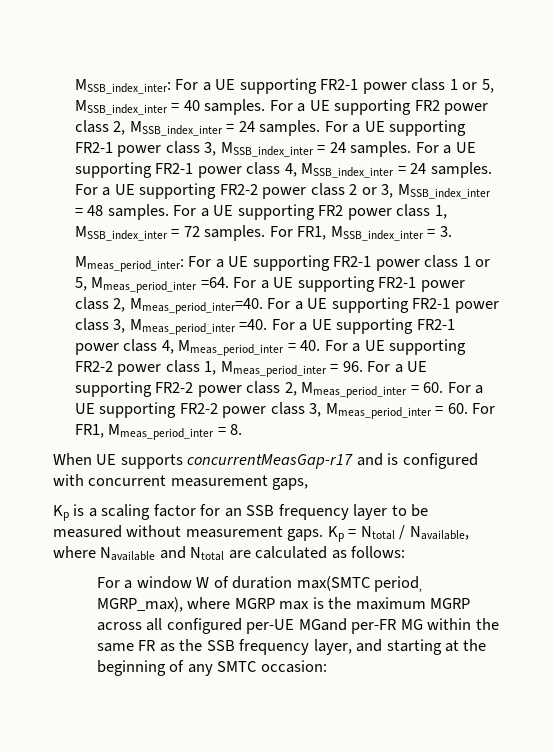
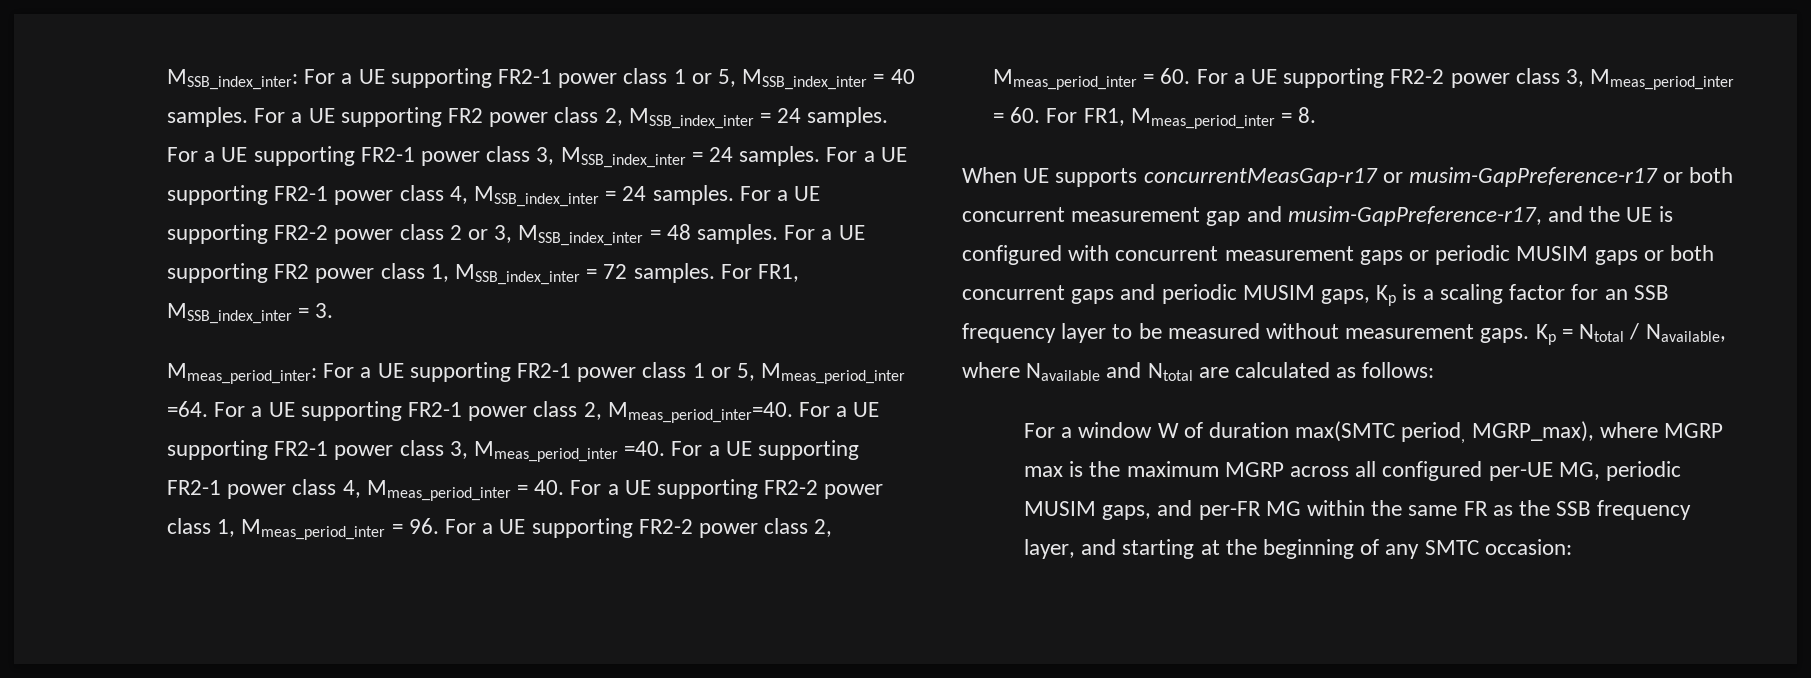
[356,453,383,466] and -> [1382,167,1734,187] [962,206,1653,226] or musim-GapPreference-r17 or both concurrent measurement gap and musim-GapPreference-r17, and the UE
[272,478,309,490] gaps, // -> [1359,245,1715,265] [962,284,1371,304] gaps or periodic MUSIM gaps or both concurrent gaps and periodic MUSIM gaps,
[298,618,347,631] MGand -> [1558,461,1681,481] [1023,500,1193,520] MG, periodic MUSIM gaps, and

